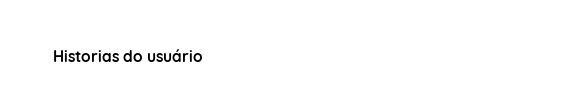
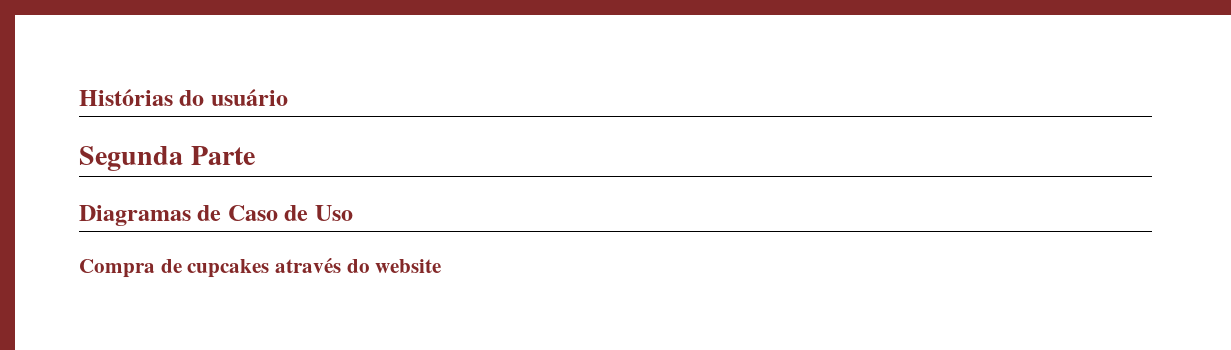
[53,50,119,62] Historias -> [79,89,173,106] Histórias
(204, 55) none -> [79,146,255,171] [79,205,353,226] [79,257,442,278] // Segunda Parte // Diagramas de Caso de Uso // Compra de cupcakes através do website

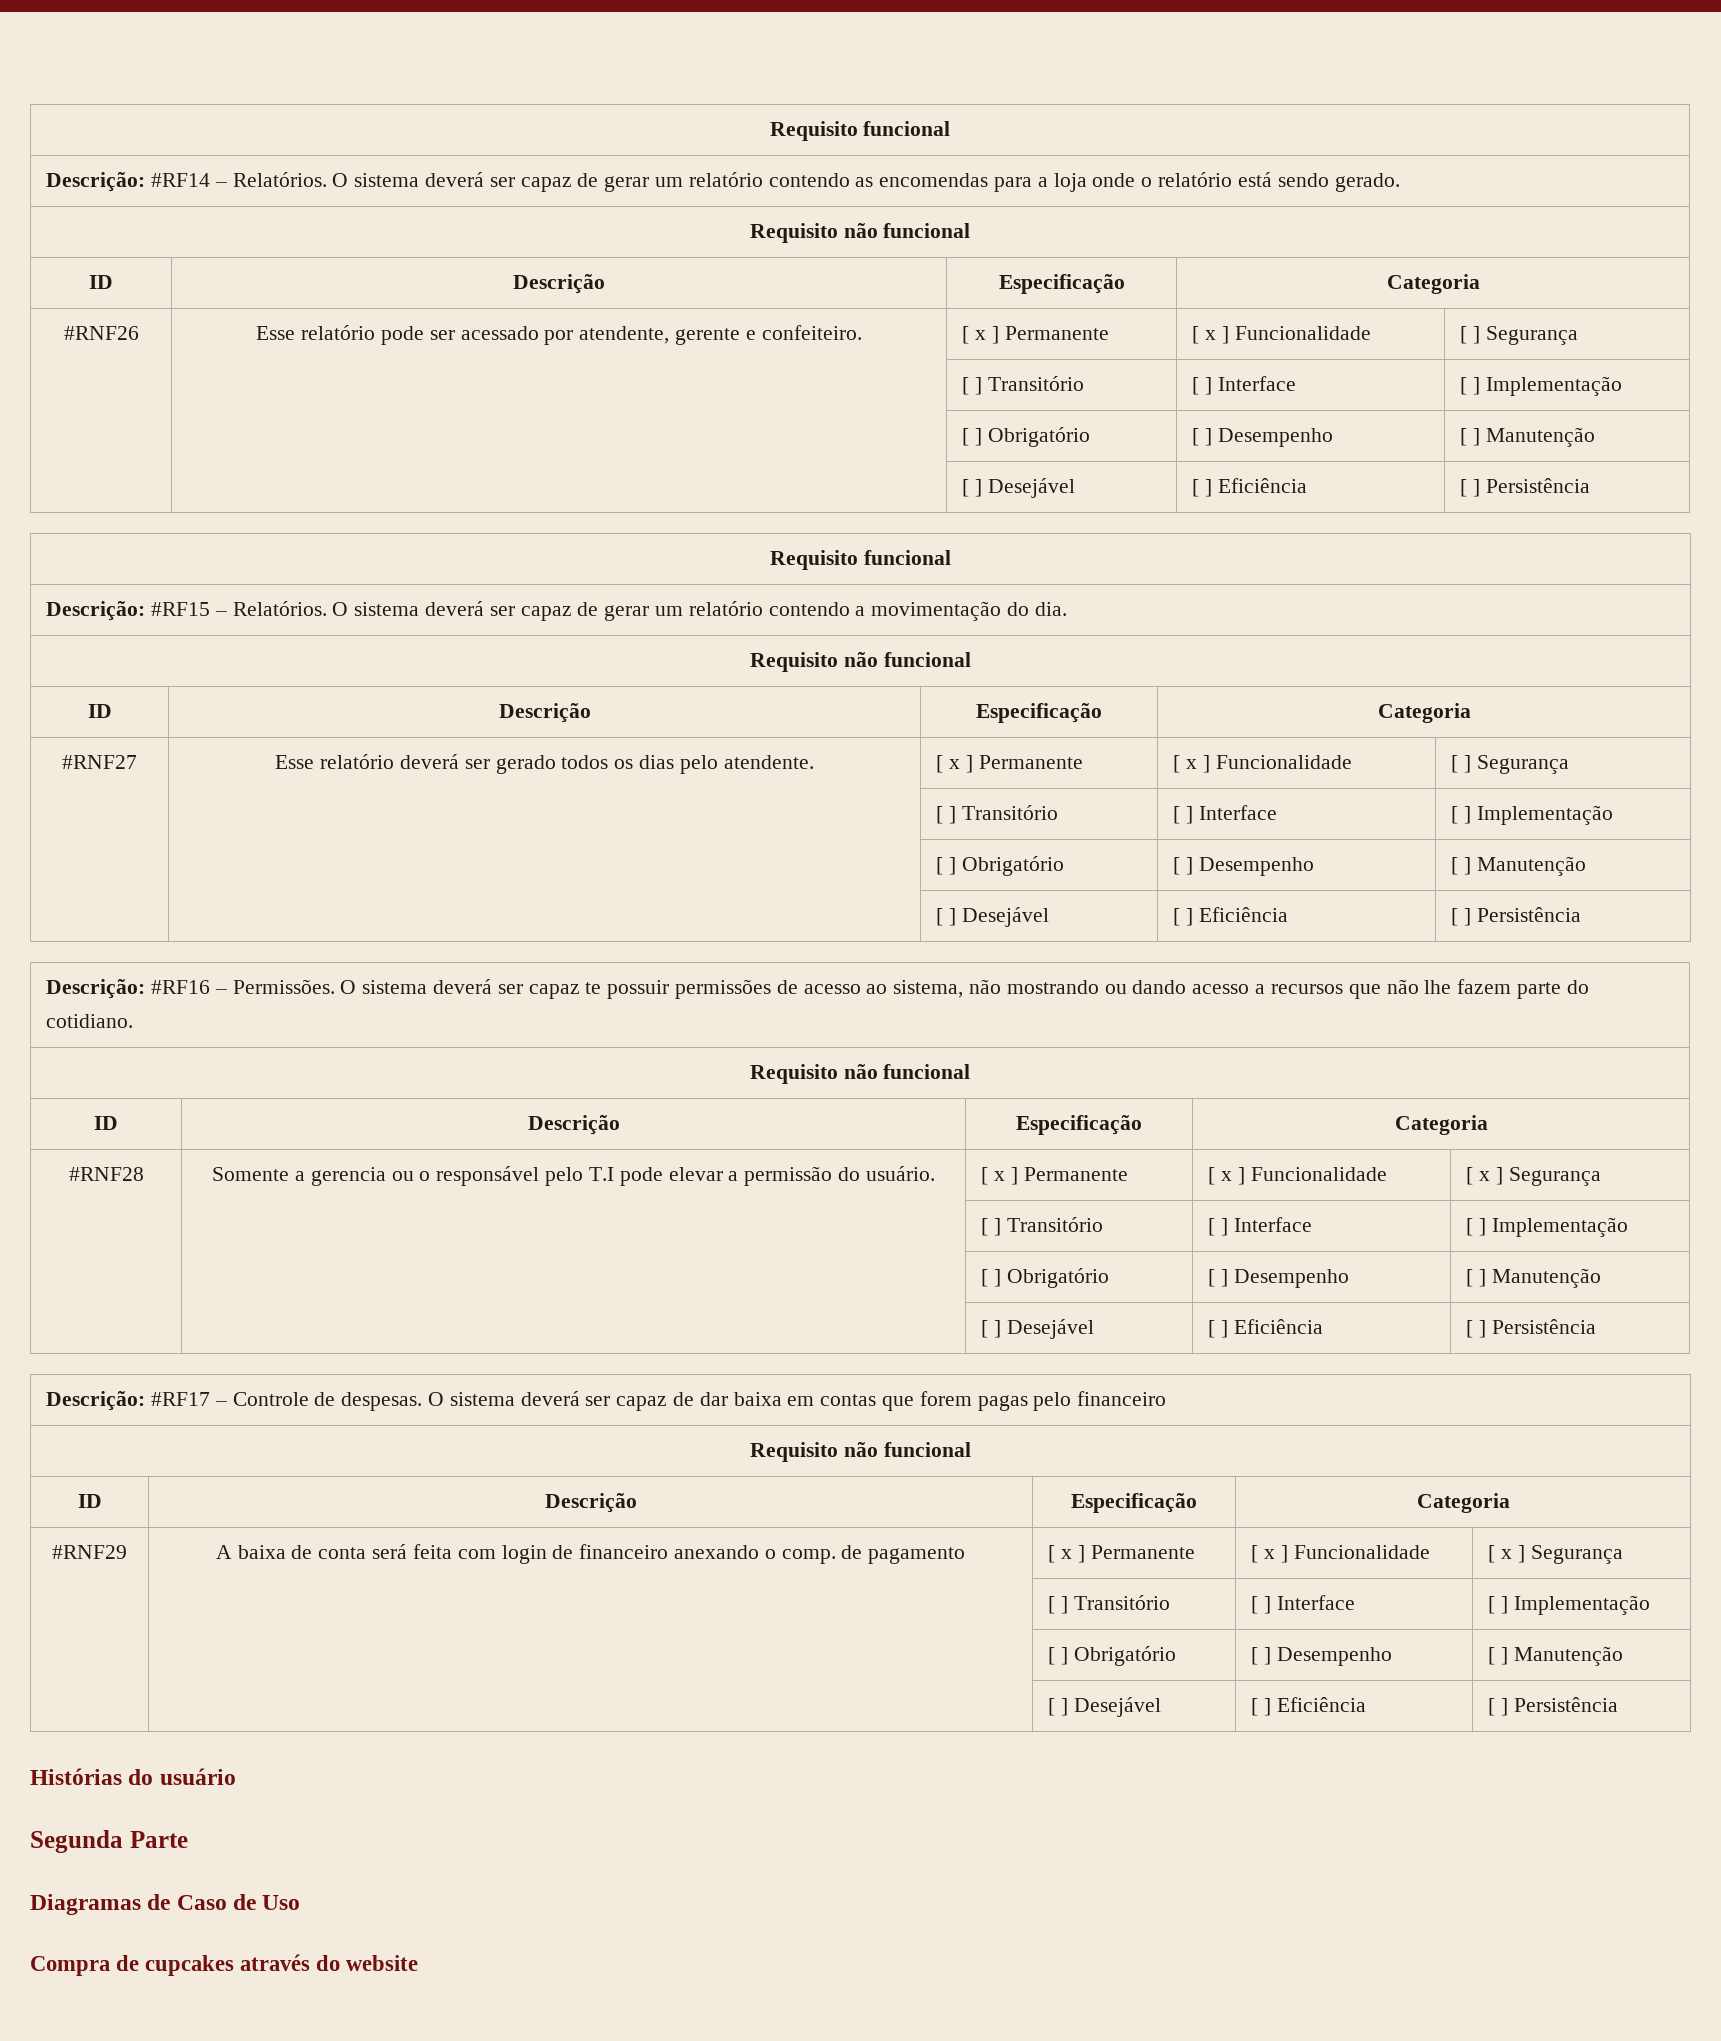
(79, 97) none -> [769,121,951,141] [46,172,1400,192] [749,223,971,243] [89,275,113,289] [513,274,605,294] [998,274,1125,294] [1386,274,1480,294] [63,326,139,340] [256,325,862,345] [962,326,1109,344] [1192,326,1371,344] [1460,326,1578,345] [962,376,1084,395] [1192,376,1296,395] [1460,376,1622,396] [962,427,1090,447] [1192,428,1333,447] [1460,427,1595,447] [962,478,1075,498] [1192,478,1307,497] [1460,478,1590,497] [770,550,951,570] [46,601,1067,621] [750,652,971,672] [87,704,112,718] [498,703,591,723] [976,703,1102,723] [1377,703,1471,723] [62,755,137,769] [275,754,814,774] [936,755,1083,773] [1173,755,1352,773] [1451,755,1569,774] [936,805,1058,824] [1173,805,1277,824] [1451,805,1613,825] [936,856,1064,876] [1173,857,1314,876] [1451,856,1586,876] [936,907,1049,927] [1173,907,1288,926] [1451,907,1581,926] [46,979,1589,999] [46,1014,134,1028] [749,1064,971,1084] [94,1116,118,1130] [527,1115,620,1135] [1016,1115,1142,1135] [1394,1115,1488,1135] [68,1167,144,1181] [212,1166,935,1186] [981,1167,1128,1185] [1208,1167,1387,1185] [1466,1167,1601,1186] [981,1217,1103,1236] [1208,1217,1312,1236] [1466,1217,1628,1237] [981,1268,1109,1288] [1208,1269,1349,1288] [1466,1268,1601,1288] [981,1319,1094,1339] [1208,1319,1323,1338] [1466,1319,1596,1338] [46,1391,1167,1411] [750,1442,971,1462] [77,1494,102,1508] [544,1493,637,1513] [1071,1493,1197,1513] [1416,1493,1510,1513] [52,1545,127,1559] [215,1544,966,1564] [1048,1545,1195,1563] [1251,1545,1430,1563] [1488,1545,1623,1564] [1048,1595,1170,1614] [1251,1595,1355,1614] [1488,1595,1650,1615] [1048,1646,1176,1666] [1251,1647,1392,1666] [1488,1646,1623,1666] [1048,1697,1161,1717] [1251,1697,1366,1716] [1488,1697,1618,1716] Requisito funcional // Descrição: #RF14 – Relatórios. O sistema deverá ser capaz de gerar um relatório contendo as encomendas para a loja onde o relatório está sendo gerado. // Requisito não funcional // ID | Descrição | Especificação | Categoria // #RNF26 | Esse relatório pode ser acessado por atendente, gerente e confeiteiro. | [ x ] Permanente | [ x ] Funcionalidade | [ ] Segurança // | | [ ] Transitório | [ ] Interface | [ ] Implementação // | | [ ] Obrigatório | [ ] Desempenho | [ ] Manutenção // | | [ ] Desejável | [ ] Eficiência | [ ] Persistência // Requisito funcional // Descrição: #RF15 – Relatórios. O sistema deverá ser capaz de gerar um relatório contendo a movimentação do dia. // Requisito não funcional // ID | Descrição | Especificação | Categoria // #RNF27 | Esse relatório deverá ser gerado todos os dias pelo atendente. | [ x ] Permanente | [ x ] Funcionalidade | [ ] Segurança // | | [ ] Transitório | [ ] Interface | [ ] Implementação // | | [ ] Obrigatório | [ ] Desempenho | [ ] Manutenção // | | [ ] Desejável | [ ] Eficiência | [ ] Persistência // Descrição: #RF16 – Permissões. O sistema deverá ser capaz te possuir permissões de acesso ao sistema, não mostrando ou dando acesso a recursos que não lhe fazem parte do cotidiano. // Requisito não funcional // ID | Descrição | Especificação | Categoria // #RNF28 | Somente a gerencia ou o responsável pelo T.I pode elevar a permissão do usuário. | [ x ] Permanente | [ x ] Funcionalidade | [ x ] Segurança // | | [ ] Transitório | [ ] Interface | [ ] Implementação // | | [ ] Obrigatório | [ ] Desempenho | [ ] Manutenção // | | [ ] Desejável | [ ] Eficiência | [ ] Persistência // Descrição: #RF17 – Controle de despesas. O sistema deverá ser capaz de dar baixa em contas que forem pagas pelo financeiro // Requisito não funcional // ID | Descrição | Especificação | Categoria // #RNF29 | A baixa de conta será feita com login de financeiro anexando o comp. de pagamento | [ x ] Permanente | [ x ] Funcionalidade | [ x ] Segurança // | | [ ] Transitório | [ ] Interface | [ ] Implementação // | | [ ] Obrigatório | [ ] Desempenho | [ ] Manutenção // | | [ ] Desejável | [ ] Eficiência | [ ] Persistência //

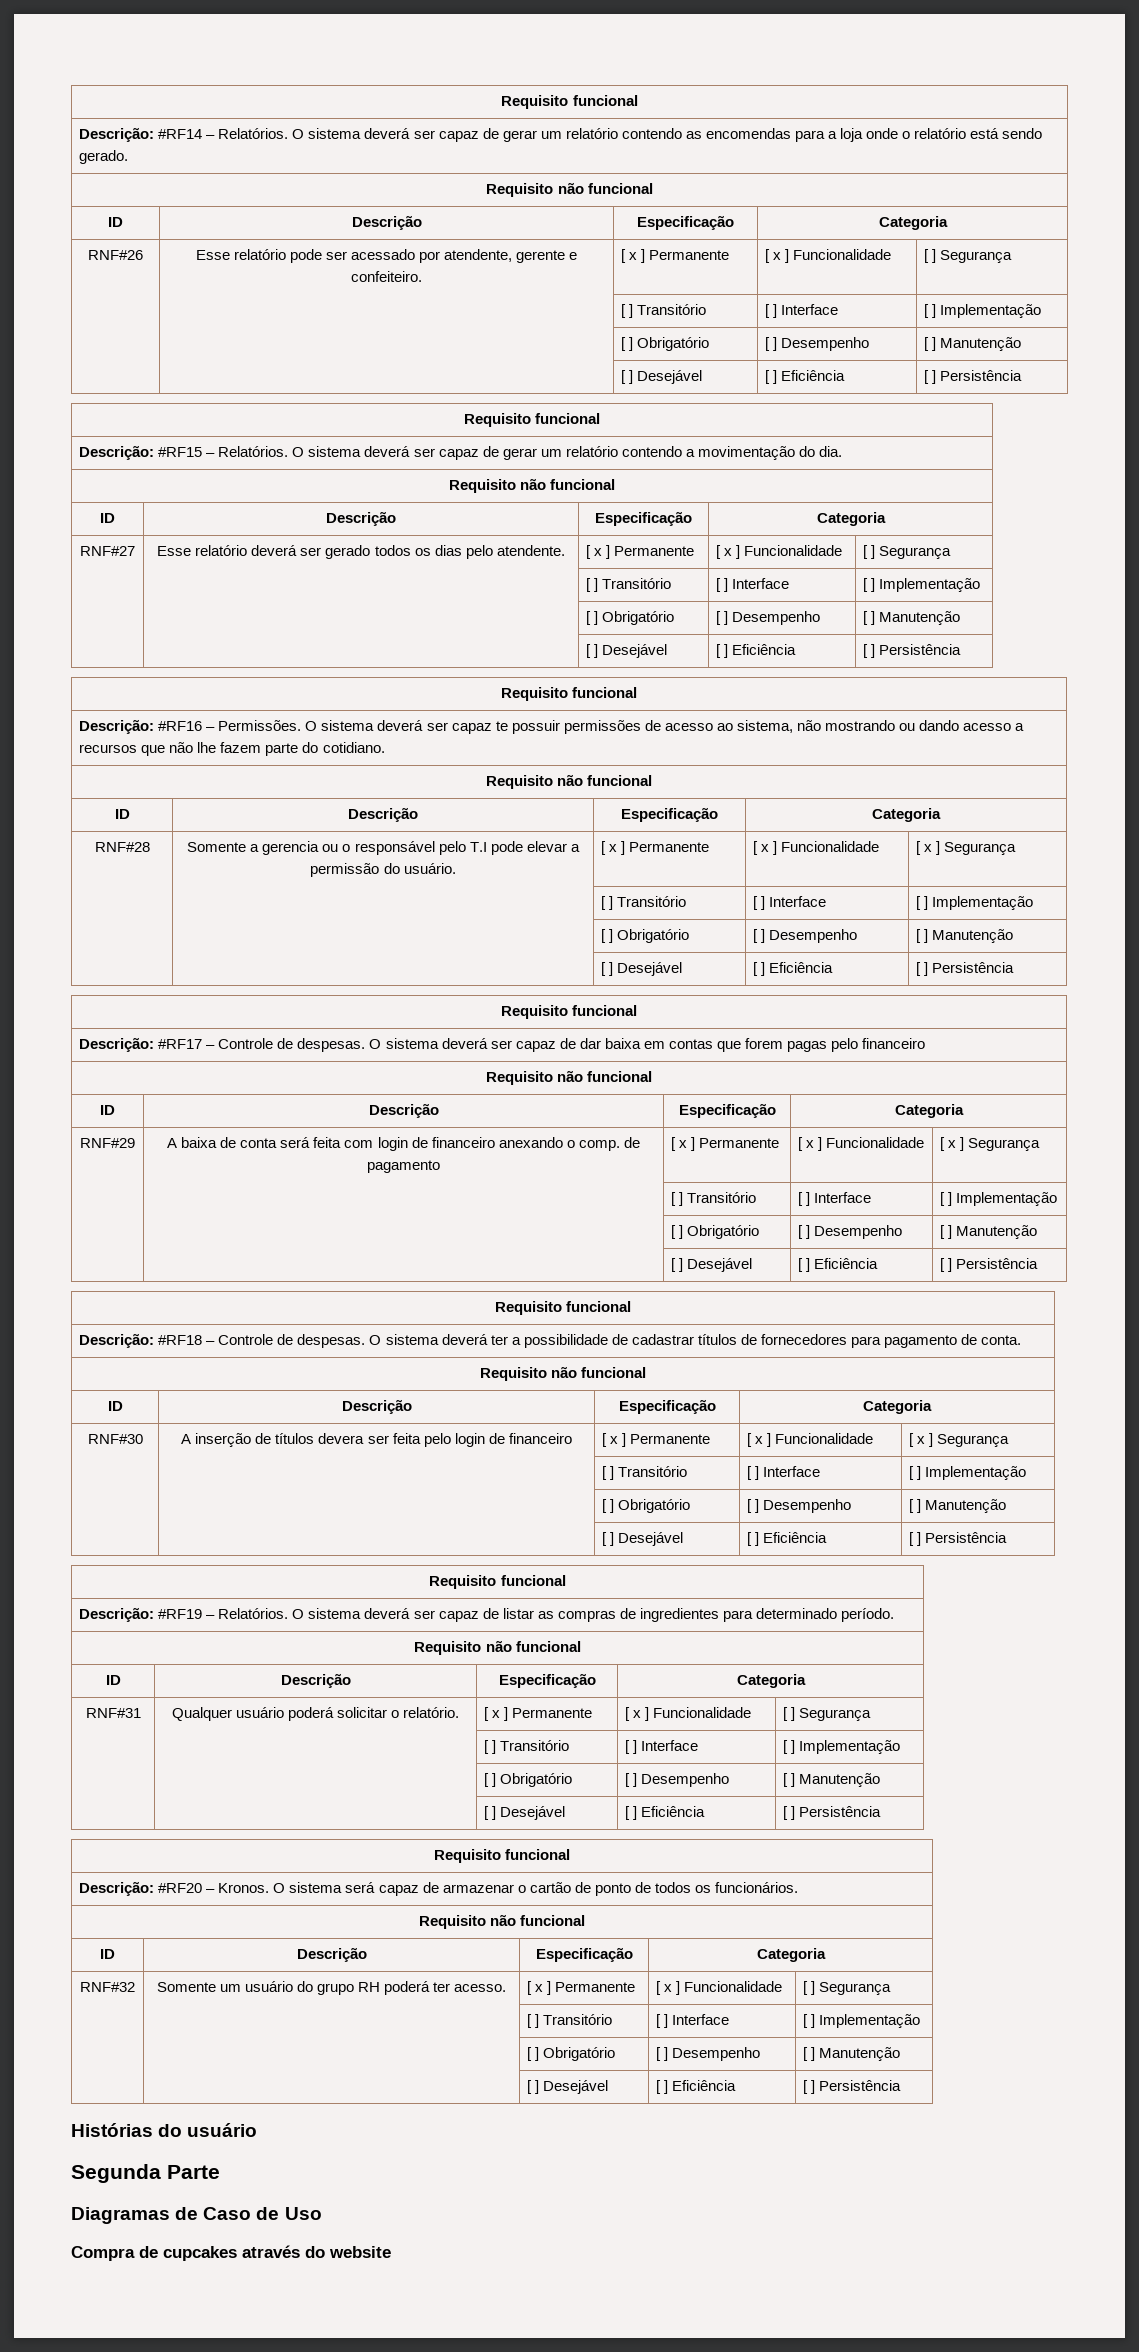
[63,326,139,340] #RNF26 -> [88,250,143,260] RNF#26
[62,755,137,769] #RNF27 -> [80,546,135,556] RNF#27
(1581, 914) none -> [500,687,638,701] // Requisito funcional
[68,1167,144,1181] #RNF28 -> [94,842,150,852] RNF#28
(1596, 1326) none -> [500,1005,638,1019] // Requisito funcional
[52,1545,127,1559] #RNF29 -> [80,1138,135,1148] RNF#29
(1618, 1704) none -> [494,1301,632,1315] [79,1333,1022,1348] [479,1366,647,1381] [107,1401,123,1411] [341,1399,412,1414] [618,1399,716,1414] [863,1400,932,1414] [87,1434,143,1444] [181,1433,572,1447] [602,1433,711,1447] [747,1433,874,1447] [909,1433,1010,1447] [602,1466,688,1480] [747,1466,821,1480] [909,1466,1027,1480] [602,1499,691,1513] [747,1499,852,1513] [909,1499,1007,1513] [602,1532,684,1546] [747,1532,828,1546] [909,1532,1008,1546] [429,1575,566,1589] [79,1607,895,1622] [414,1640,581,1655] [105,1675,121,1685] [280,1673,351,1688] [498,1673,596,1688] [736,1674,806,1688] [85,1708,141,1718] [171,1707,460,1721] [484,1707,593,1721] [625,1707,752,1721] [783,1707,872,1721] [484,1740,570,1754] [625,1740,699,1754] [783,1740,901,1754] [484,1773,573,1787] [625,1773,730,1787] [783,1773,881,1787] [484,1806,566,1820] [625,1806,706,1820] [783,1806,882,1820] [433,1849,571,1863] [79,1881,799,1896] [418,1914,586,1929] [100,1949,115,1959] [296,1947,367,1962] [535,1947,633,1962] [756,1948,826,1962] [80,1982,135,1992] [156,1981,507,1995] [527,1981,636,1995] [656,1981,783,1995] [803,1981,892,1995] [527,2014,613,2028] [656,2014,730,2028] [803,2014,921,2028] [527,2047,616,2061] [656,2047,761,2061] [803,2047,901,2061] [527,2080,609,2094] [656,2080,737,2094] [803,2080,902,2094] // Requisito funcional // Descrição: #RF18 – Controle de despesas. O sistema deverá ter a possibilidade de cadastrar títulos de fornecedores para pagamento de conta. // Requisito não funcional // ID | Descrição | Especificação | Categoria // RNF#30 | A inserção de títulos devera ser feita pelo login de financeiro | [ x ] Permanente | [ x ] Funcionalidade | [ x ] Segurança // | | [ ] Transitório | [ ] Interface | [ ] Implementação // | | [ ] Obrigatório | [ ] Desempenho | [ ] Manutenção // | | [ ] Desejável | [ ] Eficiência | [ ] Persistência // Requisito funcional // Descrição: #RF19 – Relatórios. O sistema deverá ser capaz de listar as compras de ingredientes para determinado período. // Requisito não funcional // ID | Descrição | Especificação | Categoria // RNF#31 | Qualquer usuário poderá solicitar o relatório. | [ x ] Permanente | [ x ] Funcionalidade | [ ] Segurança // | | [ ] Transitório | [ ] Interface | [ ] Implementação // | | [ ] Obrigatório | [ ] Desempenho | [ ] Manutenção // | | [ ] Desejável | [ ] Eficiência | [ ] Persistência // Requisito funcional // Descrição: #RF20 – Kronos. O sistema será capaz de armazenar o cartão de ponto de todos os funcionários. // Requisito não funcional // ID | Descrição | Especificação | Categoria // RNF#32 | Somente um usuário do grupo RH poderá ter acesso. | [ x ] Permanente | [ x ] Funcionalidade | [ ] Segurança // | | [ ] Transitório | [ ] Interface | [ ] Implementação // | | [ ] Obrigatório | [ ] Desempenho | [ ] Manutenção // | | [ ] Desejável | [ ] Eficiência | [ ] Persistência

